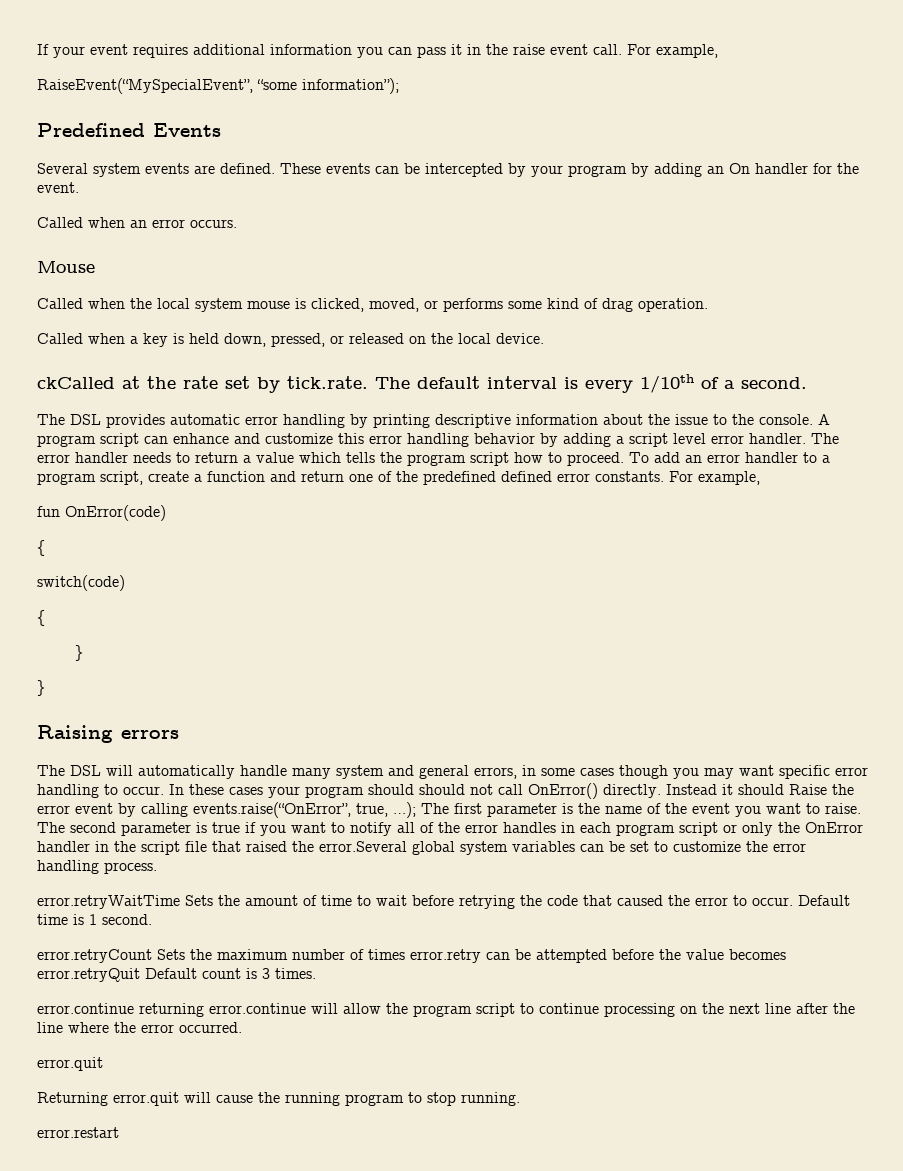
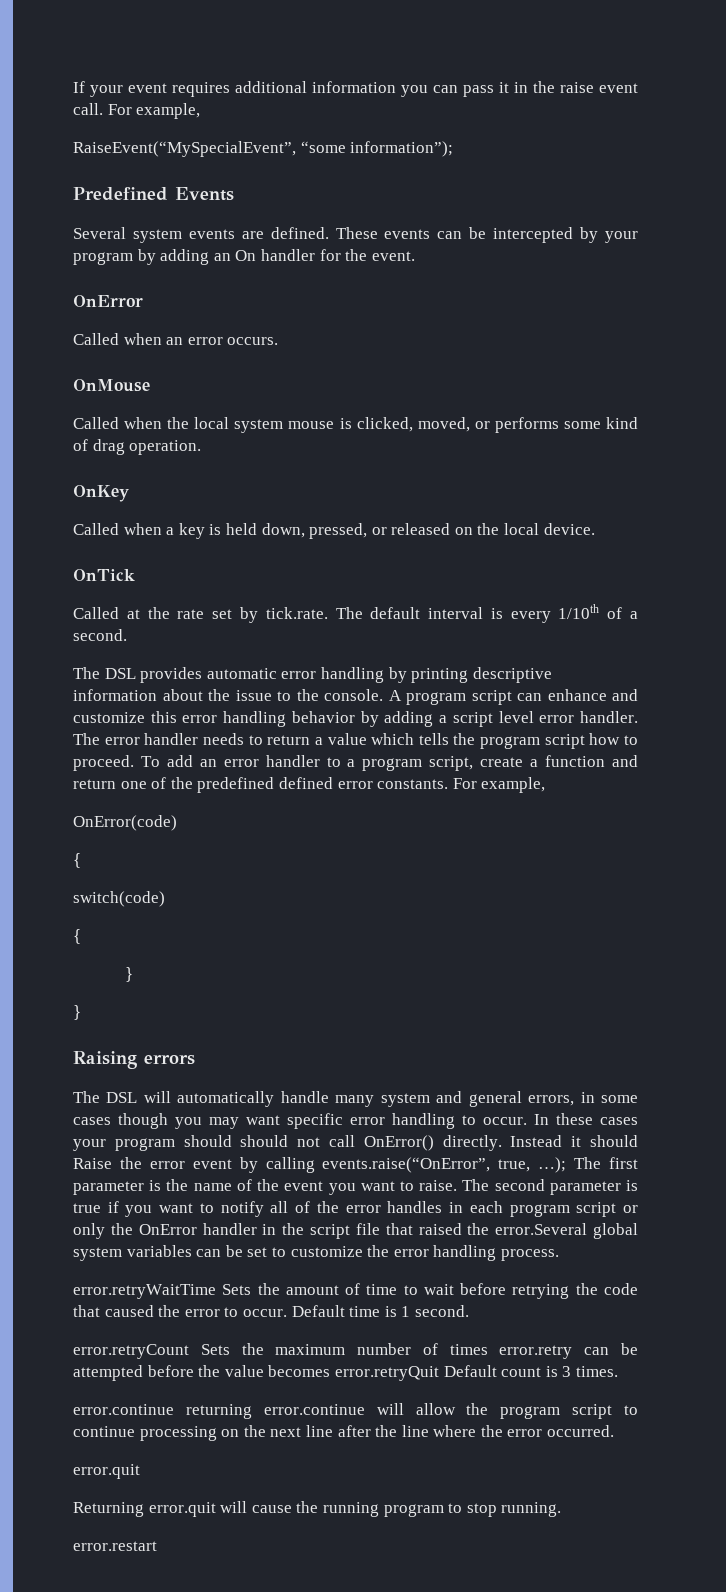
(79, 187) none -> [73,295,143,307] // OnError
[37,261,95,273] Mouse -> [73,379,150,392] OnMouse
(708, 305) none -> [73,485,129,502] // OnKey
[37,377,115,389] ckCalled -> [73,569,135,581] [73,607,119,619] OnTick // Called
[37,506,60,517] fun -> (546, 785) none

